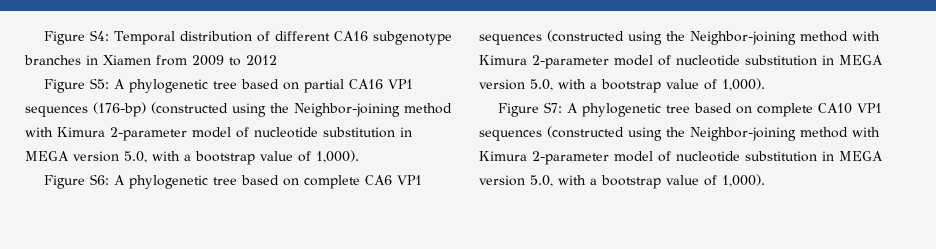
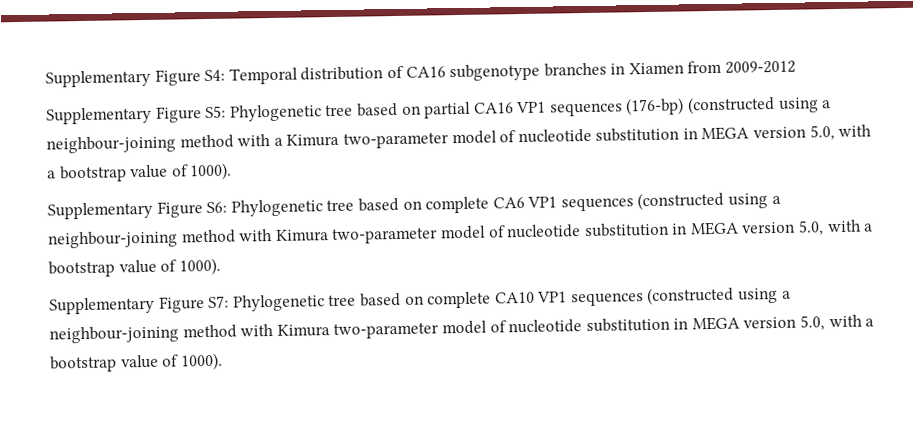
(44, 38) none -> [45,69,151,88] Supplementary
[275,31,331,41] different -> (404, 72) none
[192,55,277,66] [44,78,209,93] 2009 to 2012 // Figure S5: A phylogenetic -> [725,60,797,74] [46,104,322,125] 2009-2012 // Supplementary Figure S5: Phylogenetic
[270,103,452,117] [25,127,187,141] the Neighbor-joining method with Kimura 2-parameter -> [822,100,832,109] [46,132,449,154] a neighbour-joining method with a Kimura two-parameter
[316,150,359,163] [44,174,209,189] 1,000). // Figure S6: A phylogenetic -> [190,162,233,181] [47,199,323,220] 1000). // Supplementary Figure S6: Phylogenetic
[666,31,880,45] [479,55,609,69] the Neighbor-joining method with Kimura 2-parameter -> [771,195,781,205] [48,227,439,249] a neighbour-joining method with Kimura two-parameter
[722,78,765,91] [498,102,662,117] 1,000). // Figure S7: A phylogenetic -> [178,257,221,276] [49,294,325,315] 1000). // Supplementary Figure S7: Phylogenetic
[666,127,880,141] [479,151,609,165] the Neighbor-joining method with Kimura 2-parameter -> [781,290,791,299] [49,322,440,344] a neighbour-joining method with Kimura two-parameter
[722,174,765,187] 1,000). -> [180,352,223,371] 1000).

